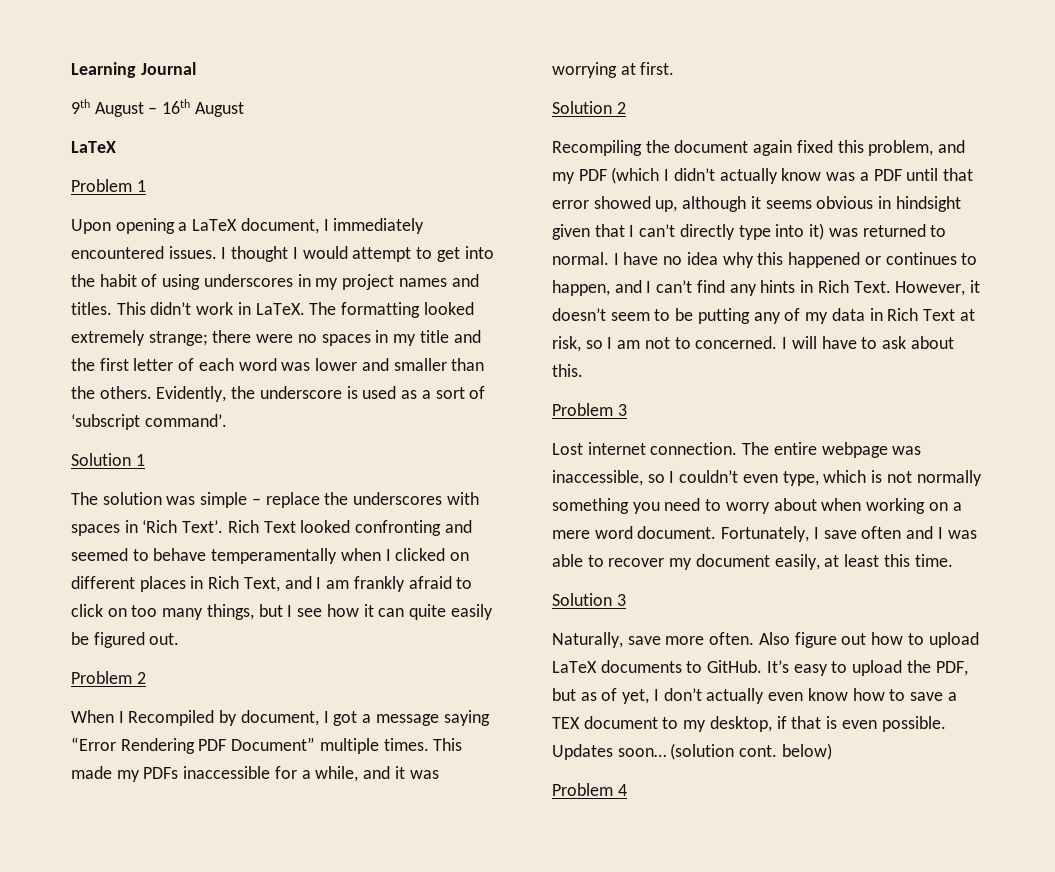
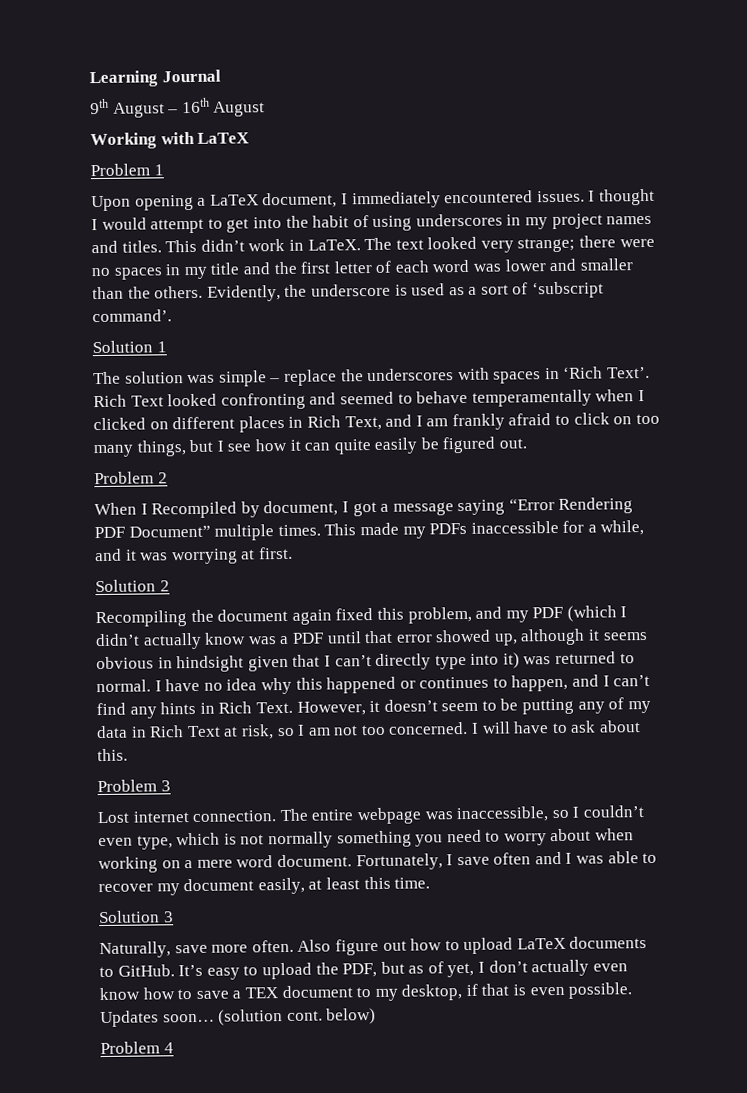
(244, 109) none -> [90,131,195,150] Working with
[341,302,474,318] [71,330,145,346] formatting looked extremely -> [395,236,514,253] text looked very
[674,337,691,349] to -> [360,724,386,736] too

